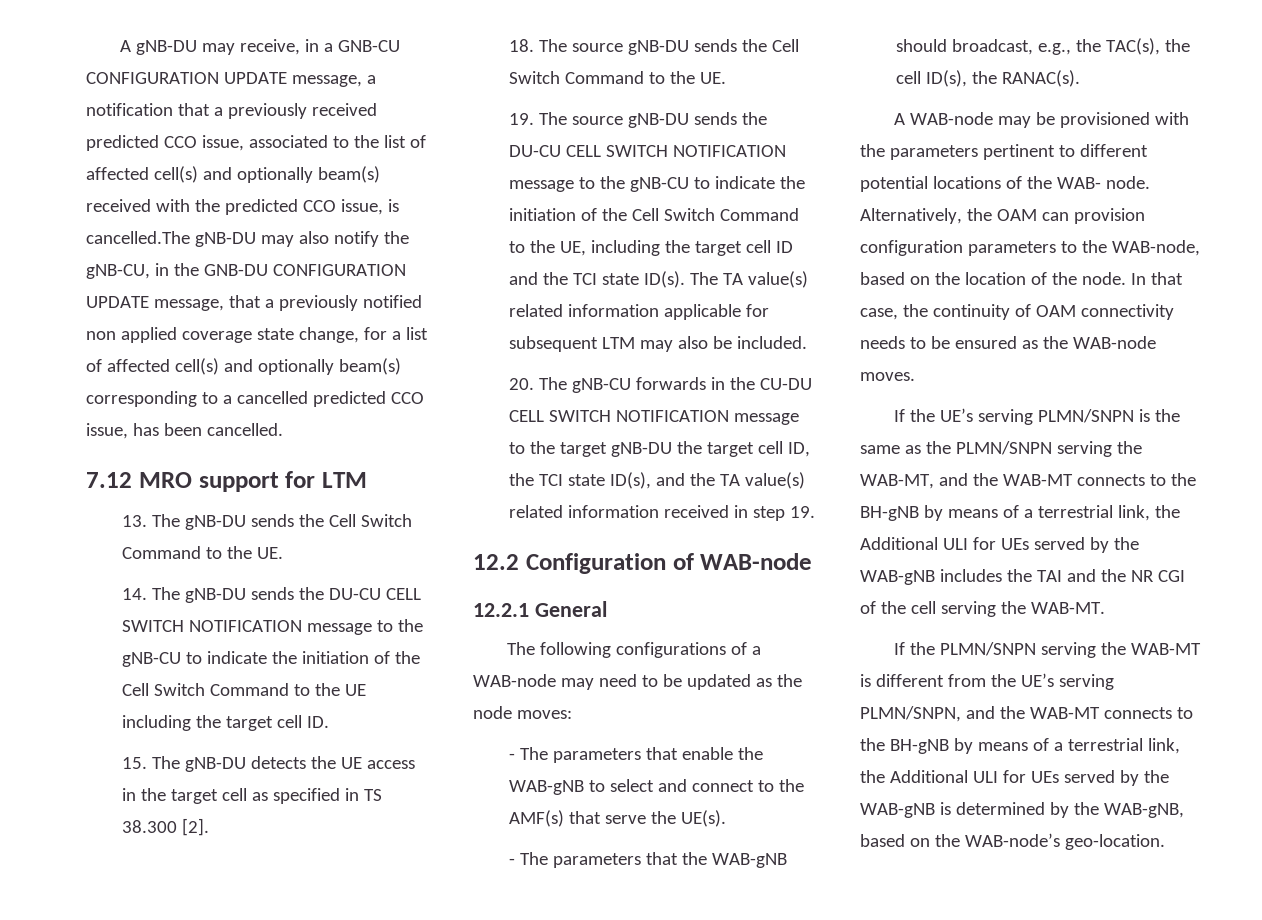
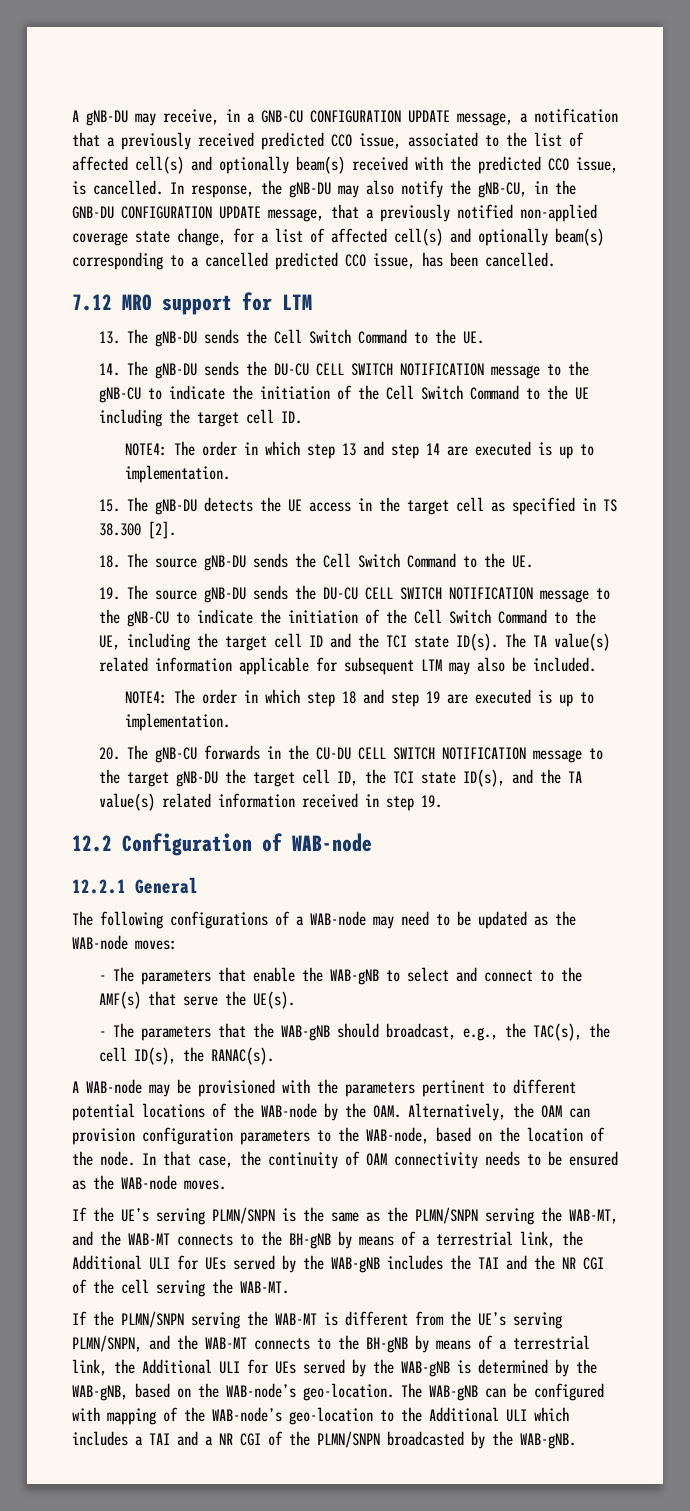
[86,231,190,244] cancelled.The -> [93,180,282,198] cancelled. In response, the
[86,327,177,343] non applied -> [520,204,597,222] non-applied
(330, 722) none -> [125,441,595,459] [125,465,231,483] // NOTE4: The order in which step 13 and step 14 are executed is up to implementation.
(808, 342) none -> [125,689,595,707] [125,713,231,731] // NOTE4: The order in which step 18 and step 19 are executed is up to implementation.
[473,706,512,719] node -> [72,935,128,950] WAB-node
[1056,176,1150,189] WAB- node. -> [261,1103,401,1121] WAB-node by the OAM.
(1165, 842) none -> [401,1383,604,1401] [72,1407,569,1425] [72,1431,576,1449] The WAB-gNB can be configured with mapping of the WAB-node’s geo-location to the Additional ULI which includes a TAI and a NR CGI of the PLMN/SNPN broadcasted by the WAB-gNB.

